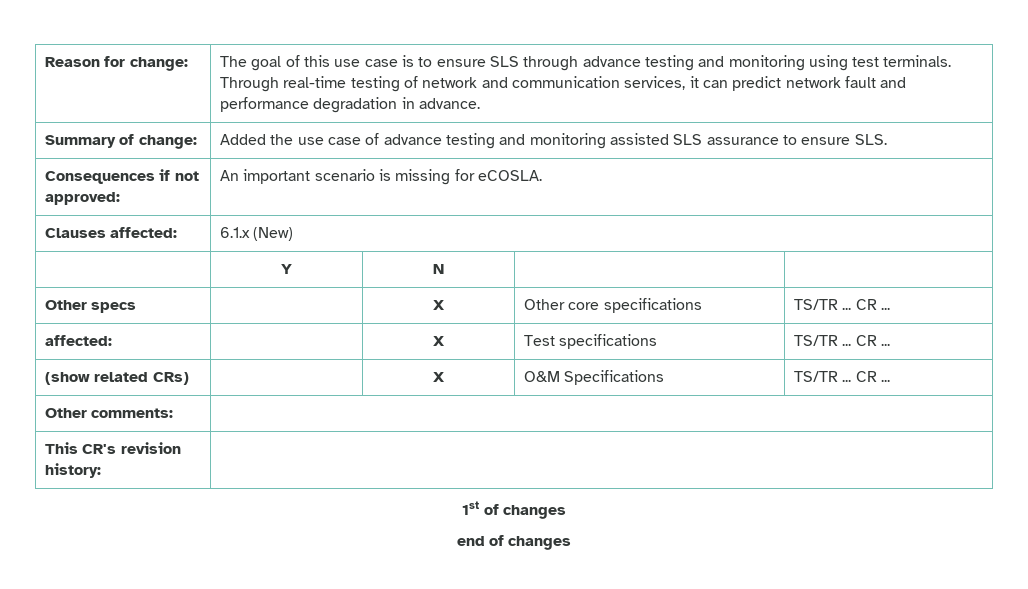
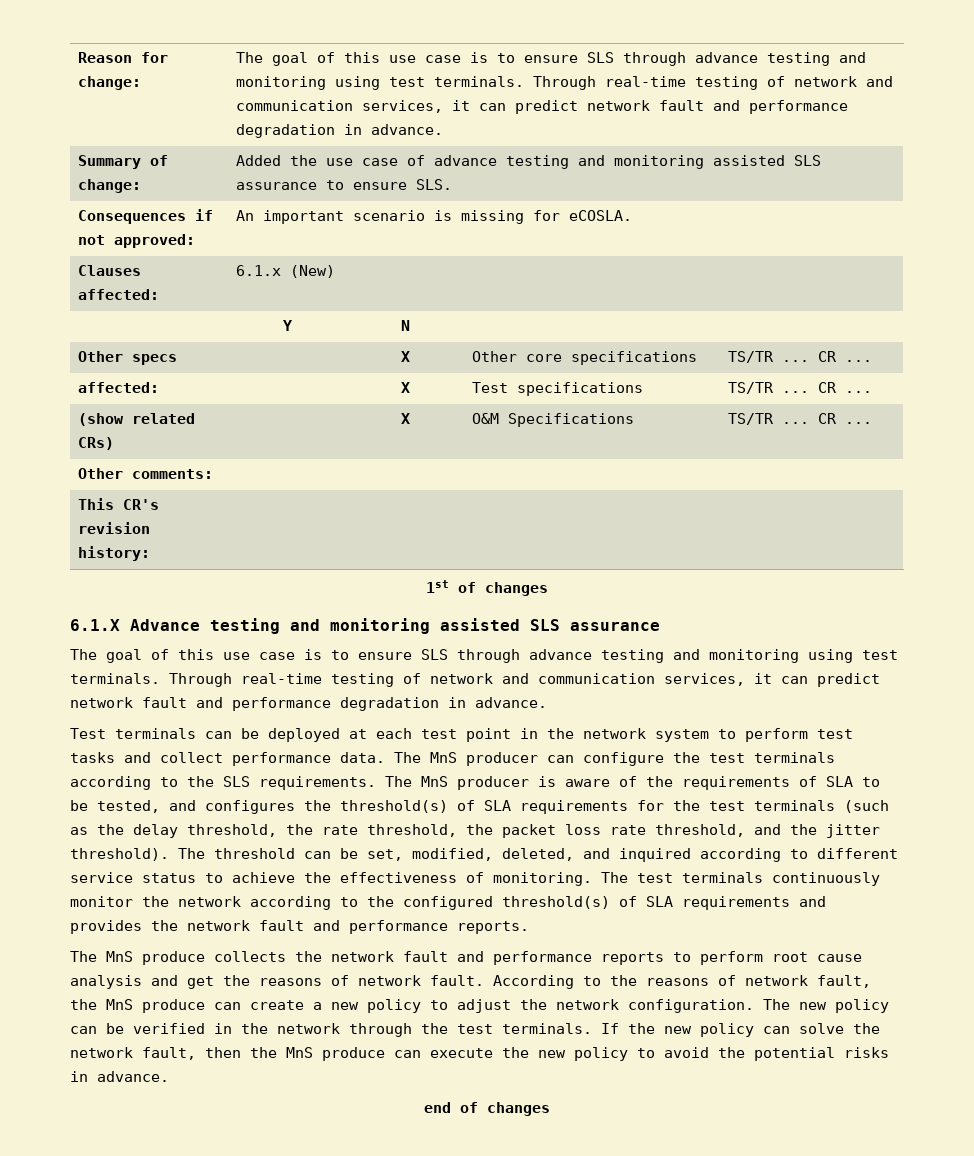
(566, 512) none -> [70,618,660,634] [70,649,898,663] [70,673,880,687] [70,697,547,711] [70,728,853,742] [70,752,835,766] [70,776,880,790] [70,800,889,814] [70,824,880,838] [70,848,898,862] [70,872,880,886] [70,896,826,910] [70,920,529,934] [70,951,862,965] [70,975,871,989] [70,999,889,1013] [70,1023,880,1037] [70,1047,889,1061] [70,1071,169,1082] // 6.1.X Advance testing and monitoring assisted SLS assurance // The goal of this use case is to ensure SLS through advance testing and monitoring using test terminals. Through real-time testing of network and communication services, it can predict network fault and performance degradation in advance. // Test terminals can be deployed at each test point in the network system to perform test tasks and collect performance data. The MnS producer can configure the test terminals according to the SLS requirements. The MnS producer is aware of the requirements of SLA to be tested, and configures the threshold(s) of SLA requirements for the test terminals (such as the delay threshold, the rate threshold, the packet loss rate threshold, and the jitter threshold). The threshold can be set, modified, deleted, and inquired according to different service status to achieve the effectiveness of monitoring. The test terminals continuously monitor the network according to the configured threshold(s) of SLA requirements and provides the network fault and performance reports. // The MnS produce collects the network fault and performance reports to perform root cause analysis and get the reasons of network fault. According to the reasons of network fault, the MnS produce can create a new policy to adjust the network configuration. The new policy can be verified in the network through the test terminals. If the new policy can solve the network fault, then the MnS produce can execute the new policy to avoid the potential risks in advance.

